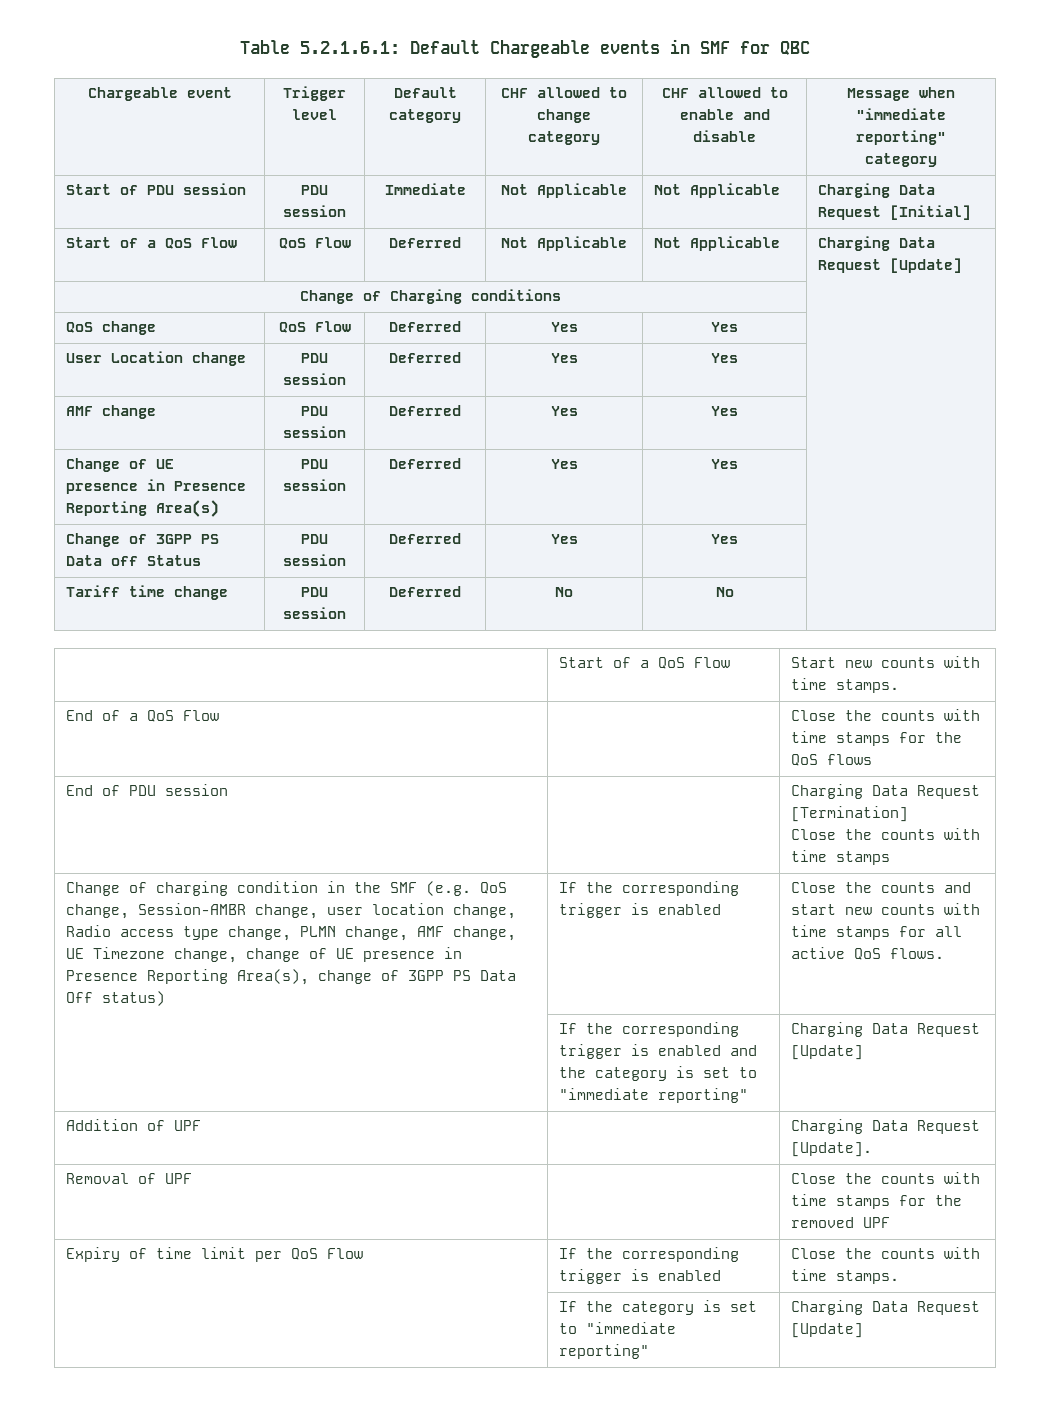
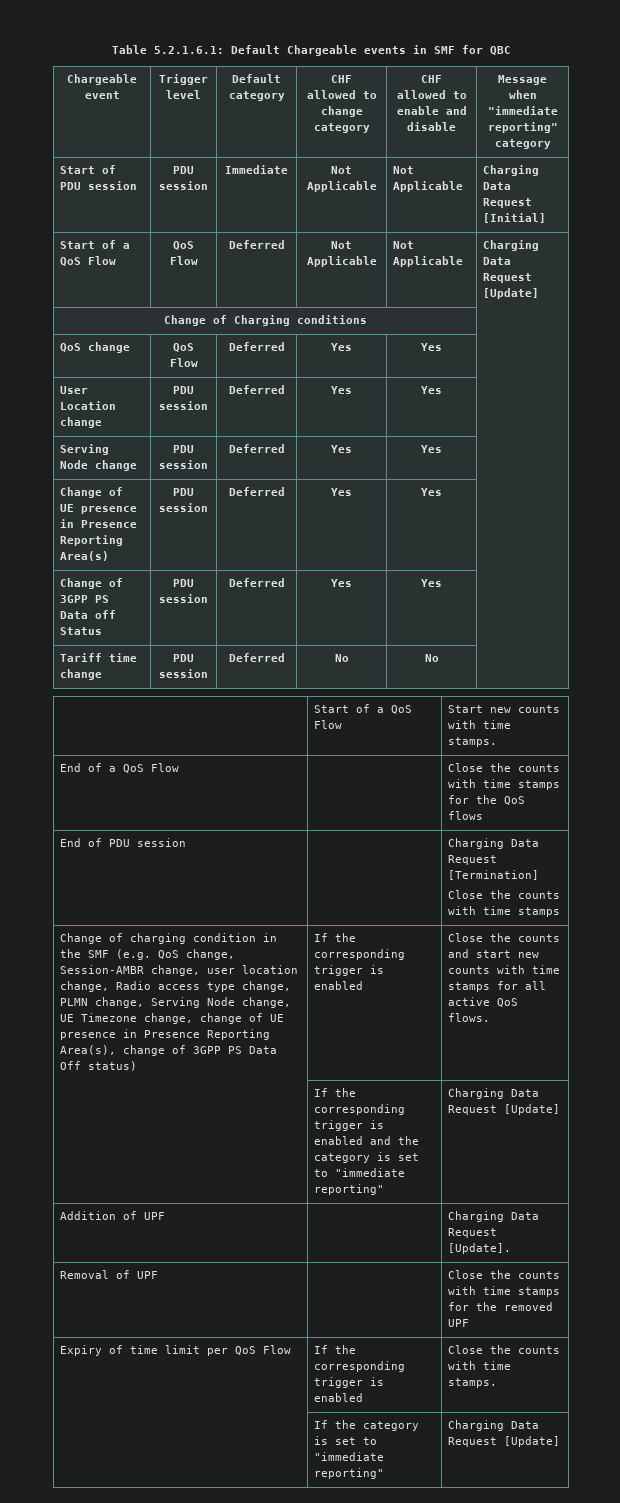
[65,406,93,416] AMF -> [60,444,110,455] [60,460,89,469] Serving Node
[416,926,444,937] AMF -> [151,997,236,1008] Serving Node

